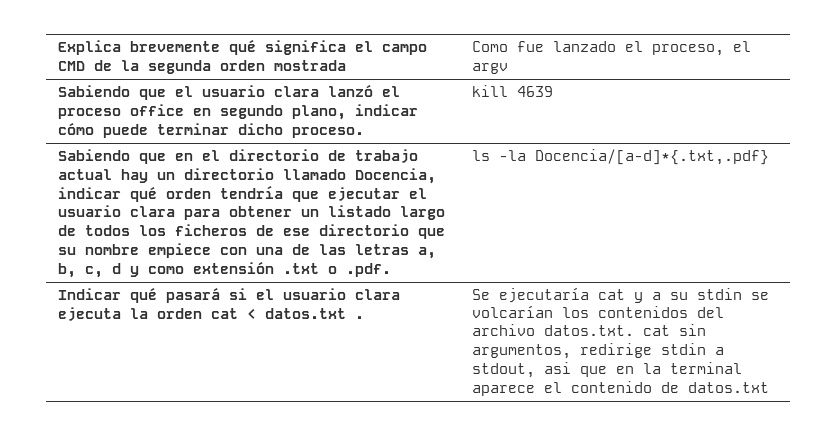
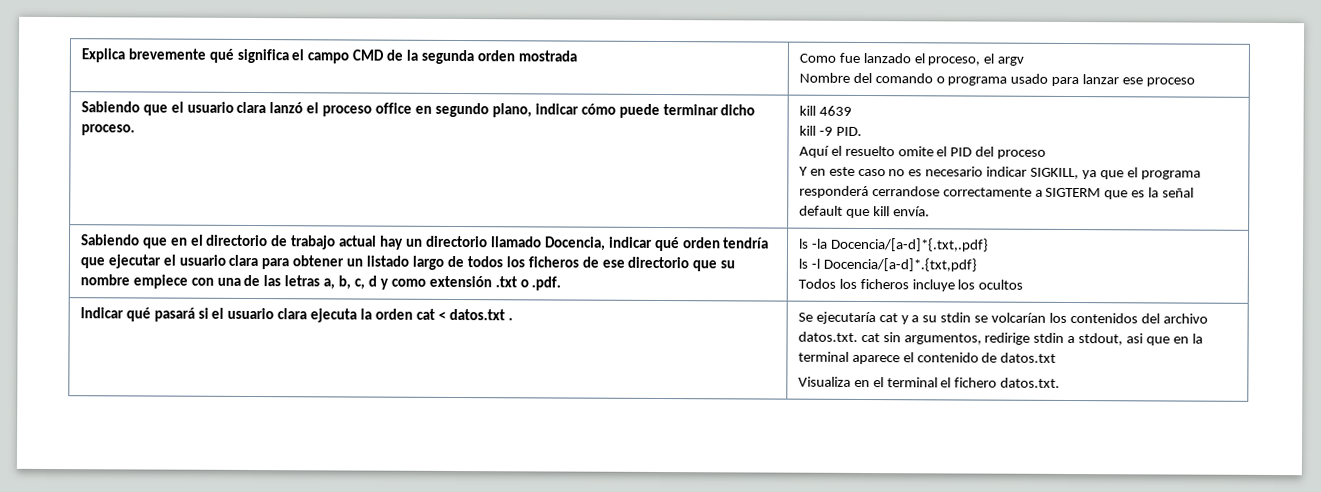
(509, 68) none -> [798,72,1196,87] // Nombre del comando o programa usado para lanzar ese proceso
(554, 91) none -> [798,125,862,136] [798,145,1047,159] [798,166,1201,180] [798,185,1195,200] [798,205,930,219] // kill -9 PID. // Aquí el resuelto omite el PID del proceso // Y en este caso no es necesario indicar SIGKILL, ya que el programa responderá cerrandose correctamente a SIGTERM que es la señal default que kill envía.
(770, 157) none -> [797,257,977,272] [797,278,1024,292] // ls -l Docencia/[a-d]*.{txt,pdf} // Todos los ficheros incluye los ocultos
(770, 387) none -> [797,376,1061,388] // Visualiza en el terminal el fichero datos.txt.

